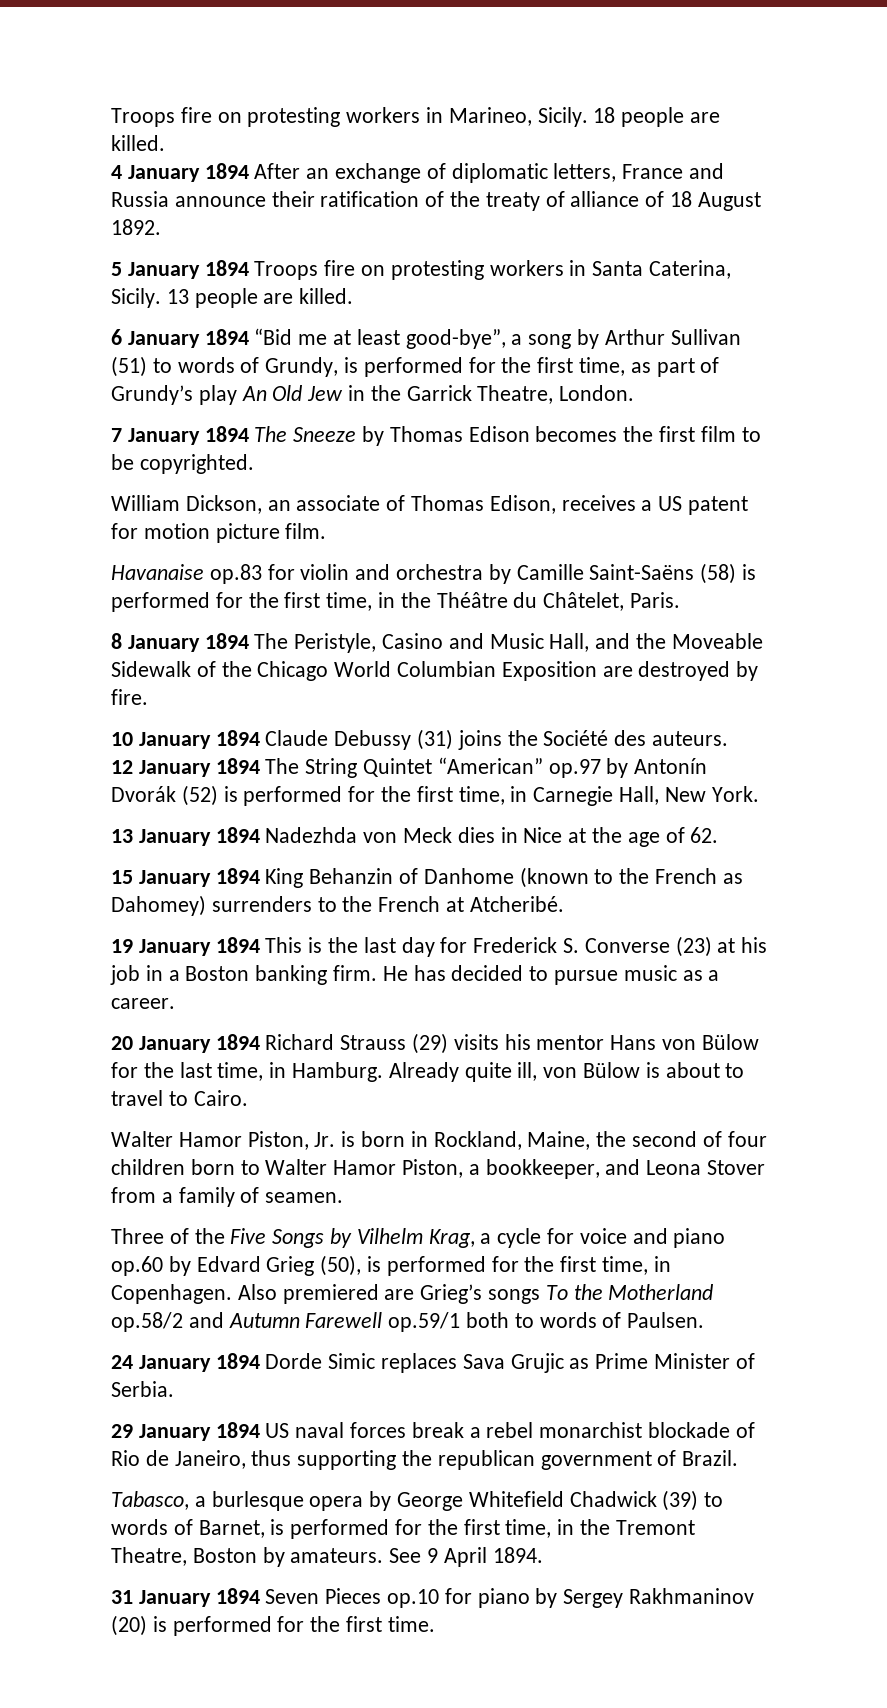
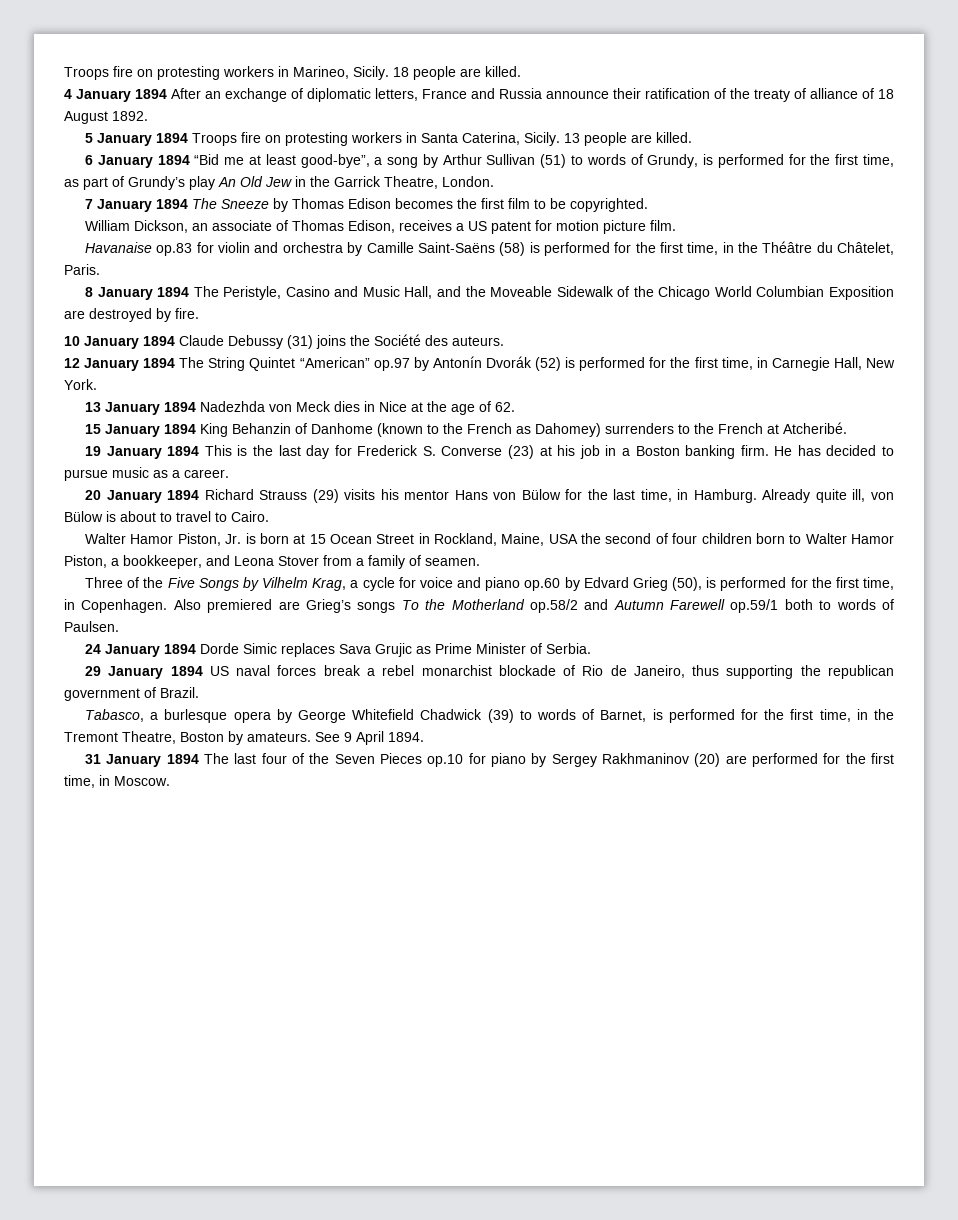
(406, 1139) none -> [293,534,415,544] at 15 Ocean Street
(591, 1140) none -> [548,534,578,544] USA
(260, 1596) none -> [204,753,330,764] The last four of the
[152,1616,435,1636] is performed for the first time. -> [725,753,894,767] [64,775,170,788] are performed for the first time, in Moscow.

